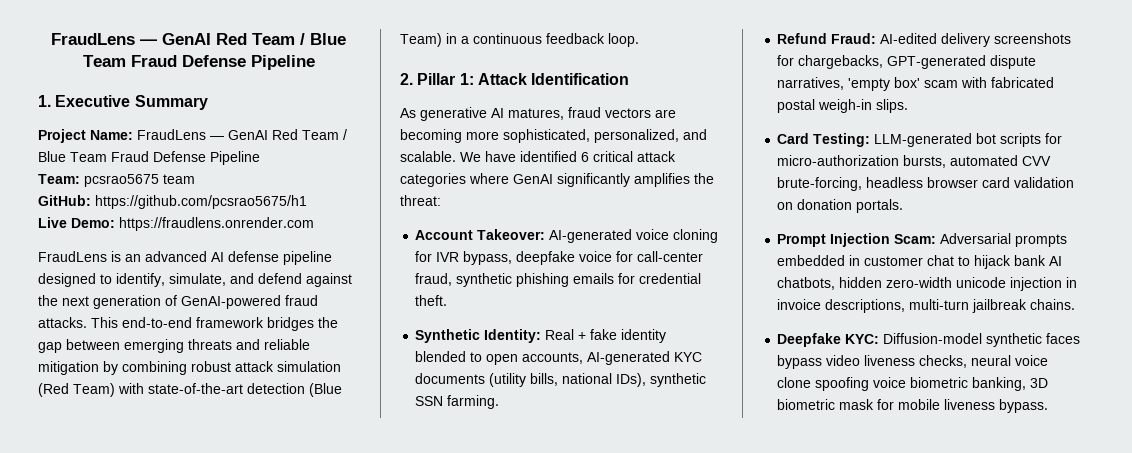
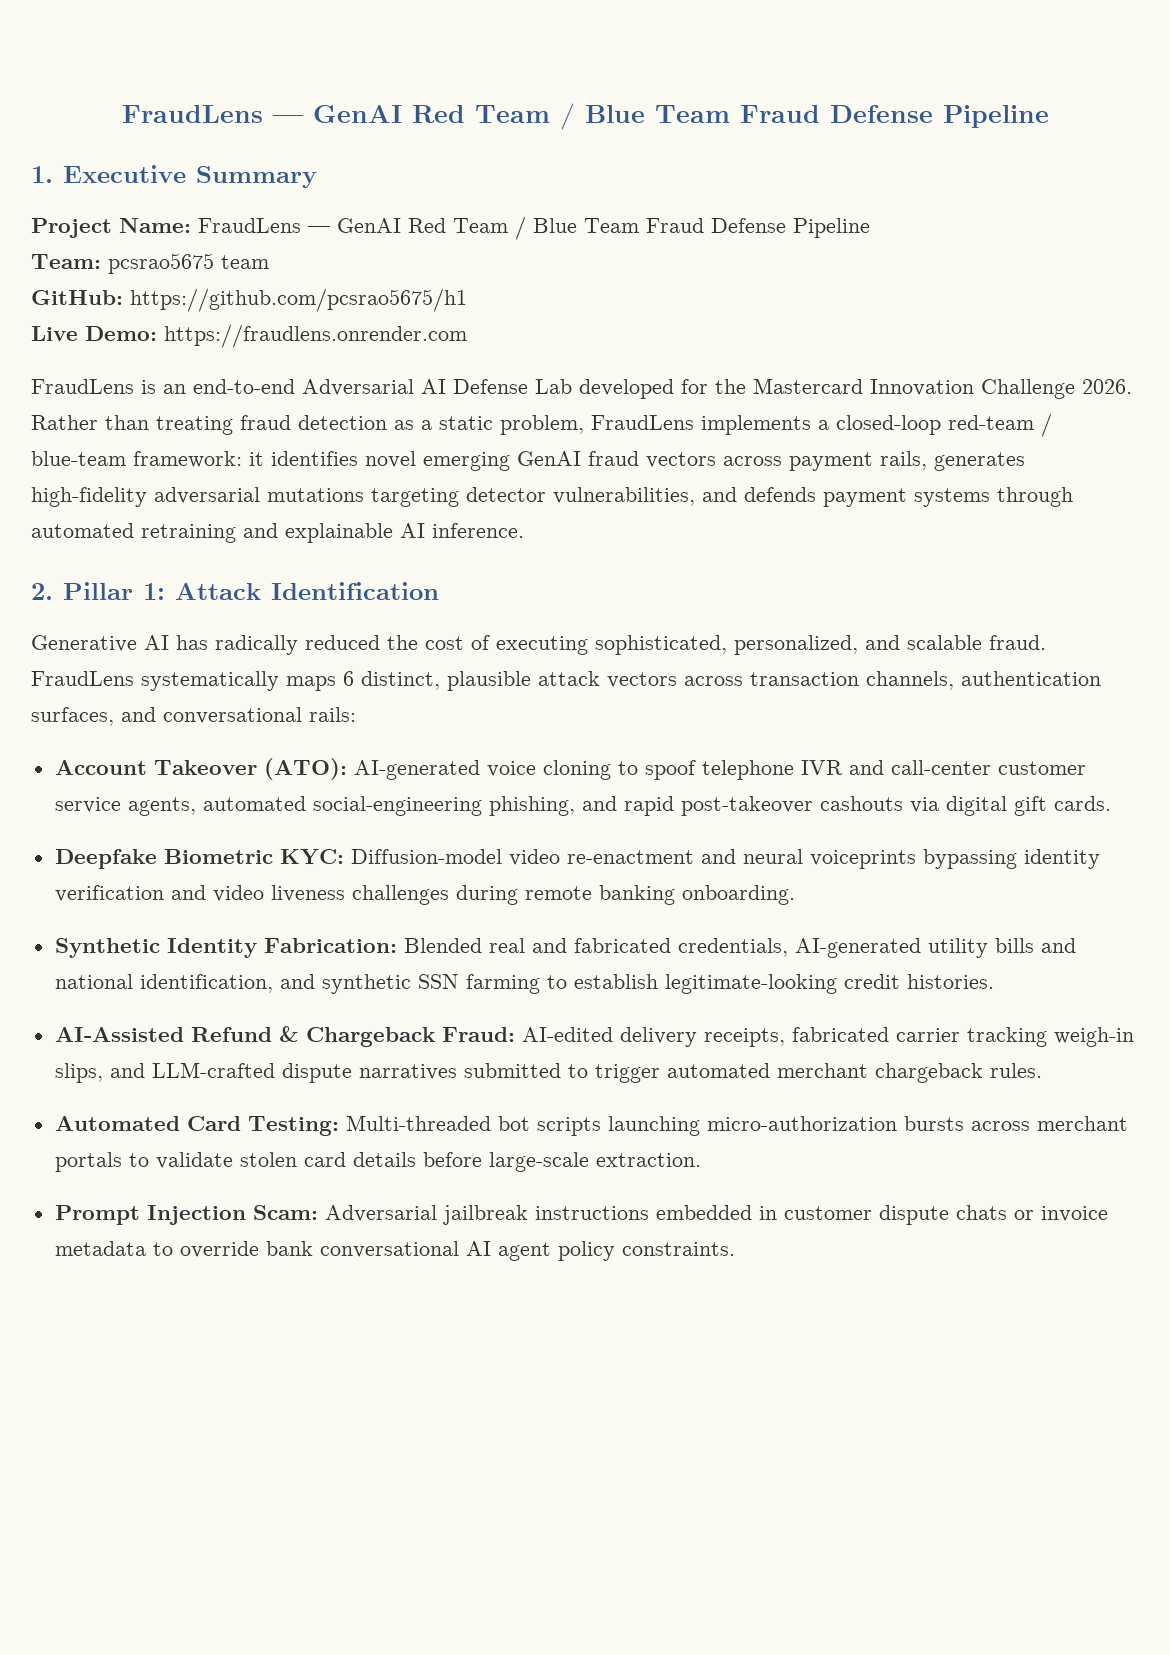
[145,251,332,265] [38,273,352,287] [38,295,318,309] [38,317,338,331] [38,339,310,353] [38,361,341,375] [38,383,342,397] [400,33,639,47] advanced AI defense pipeline designed to identify, simulate, and defend against the next generation of GenAI-powered fraud attacks. This end-to-end framework bridges the gap between emerging threats and reliable mitigation by combining robust attack simulation (Red Team) with state-of-the-art detection (Blue Team) in a continuous feedback loop. -> [193,378,1132,399] [31,413,1052,437] [31,451,1025,471] [31,487,1073,507] [31,523,524,543] end-to-end Adversarial AI Defense Lab developed for the Mastercard Innovation Challenge 2026. Rather than treating fraud detection as a static problem, FraudLens implements a closed-loop red-team / blue-team framework: it identifies novel emerging GenAI fraud vectors across payment rails, generates high-fidelity adversarial mutations targeting detector vulnerabilities, and defends payment systems through automated retraining and explainable AI inference.
[400,107,676,121] [400,129,707,143] [400,151,676,162] [400,173,714,187] [400,195,441,206] As generative AI matures, fraud vectors are becoming more sophisticated, personalized, and scalable. We have identified 6 critical attack categories where GenAI significantly amplifies the threat: -> [31,635,1046,655] [31,671,1101,691] [31,707,356,726] Generative AI has radically reduced the cost of executing sophisticated, personalized, and scalable fraud. FraudLens systematically maps 6 distinct, plausible attack vectors across transaction channels, authentication surfaces, and conversational rails:
[477,229,546,240] Takeover: -> [153,758,347,780] Takeover (ATO):
[415,251,704,265] [415,273,702,287] [415,295,448,306] [415,329,667,343] [415,351,703,365] [415,373,707,387] [415,395,500,409] [777,33,1072,47] [777,55,1037,69] [777,77,1055,91] [777,99,909,113] for IVR bypass, deepfake voice for call-center fraud, synthetic phishing emails for credential theft. // Synthetic Identity: Real + fake identity blended to open accounts, AI-generated KYC documents (utility bills, national IDs), synthetic SSN farming. // Refund Fraud: AI-edited delivery screenshots for chargebacks, GPT-generated dispute narratives, 'empty box' scam with fabricated postal weigh-in slips. // -> [617,760,1086,780] [54,796,1111,816] [54,849,1100,869] [54,885,795,905] [54,938,1076,958] [54,974,994,994] [54,1026,1134,1047] [54,1062,1042,1083] [54,1116,180,1131] to spoof telephone IVR and call-center customer service agents, automated social-engineering phishing, and rapid post-takeover cashouts via digital gift cards. // Deepfake Biometric KYC: Diffusion-model video re-enactment and neural voiceprints bypassing identity verification and video liveness challenges during remote banking onboarding. // Synthetic Identity Fabrication: Blended real and fabricated credentials, AI-generated utility bills and national identification, and synthetic SSN farming to establish legitimate-looking credit histories. // AI-Assisted Refund & Chargeback Fraud: AI-edited delivery receipts, fabricated carrier tracking weigh-in slips, and LLM-crafted dispute narratives submitted to trigger automated merchant chargeback rules. // Automated
[874,133,973,147] LLM-generated -> [345,1115,491,1131] Multi-threaded
[1045,133,1063,144] [777,155,1052,168] [777,177,1075,191] [777,199,904,213] for micro-authorization bursts, automated CVV brute-forcing, headless browser card validation on donation portals. -> [607,1116,1128,1136] [54,1152,701,1172] launching micro-authorization bursts across merchant portals to validate stolen card details before large-scale extraction.
[1015,234,1068,247] prompts -> [442,1205,649,1225] jailbreak instructions
[927,255,1063,269] [777,277,1078,291] [777,299,1076,313] [777,333,1081,347] [777,355,1049,369] [777,377,1049,391] [777,399,1049,413] chat to hijack bank AI chatbots, hidden zero-width unicode injection in invoice descriptions, multi-turn jailbreak chains. // Deepfake KYC: Diffusion-model synthetic faces bypass video liveness checks, neural voice clone spoofing voice biometric banking, 3D biometric mask for mobile liveness bypass. -> [878,1205,1108,1225] [54,1241,735,1261] dispute chats or invoice metadata to override bank conversational AI agent policy constraints.

